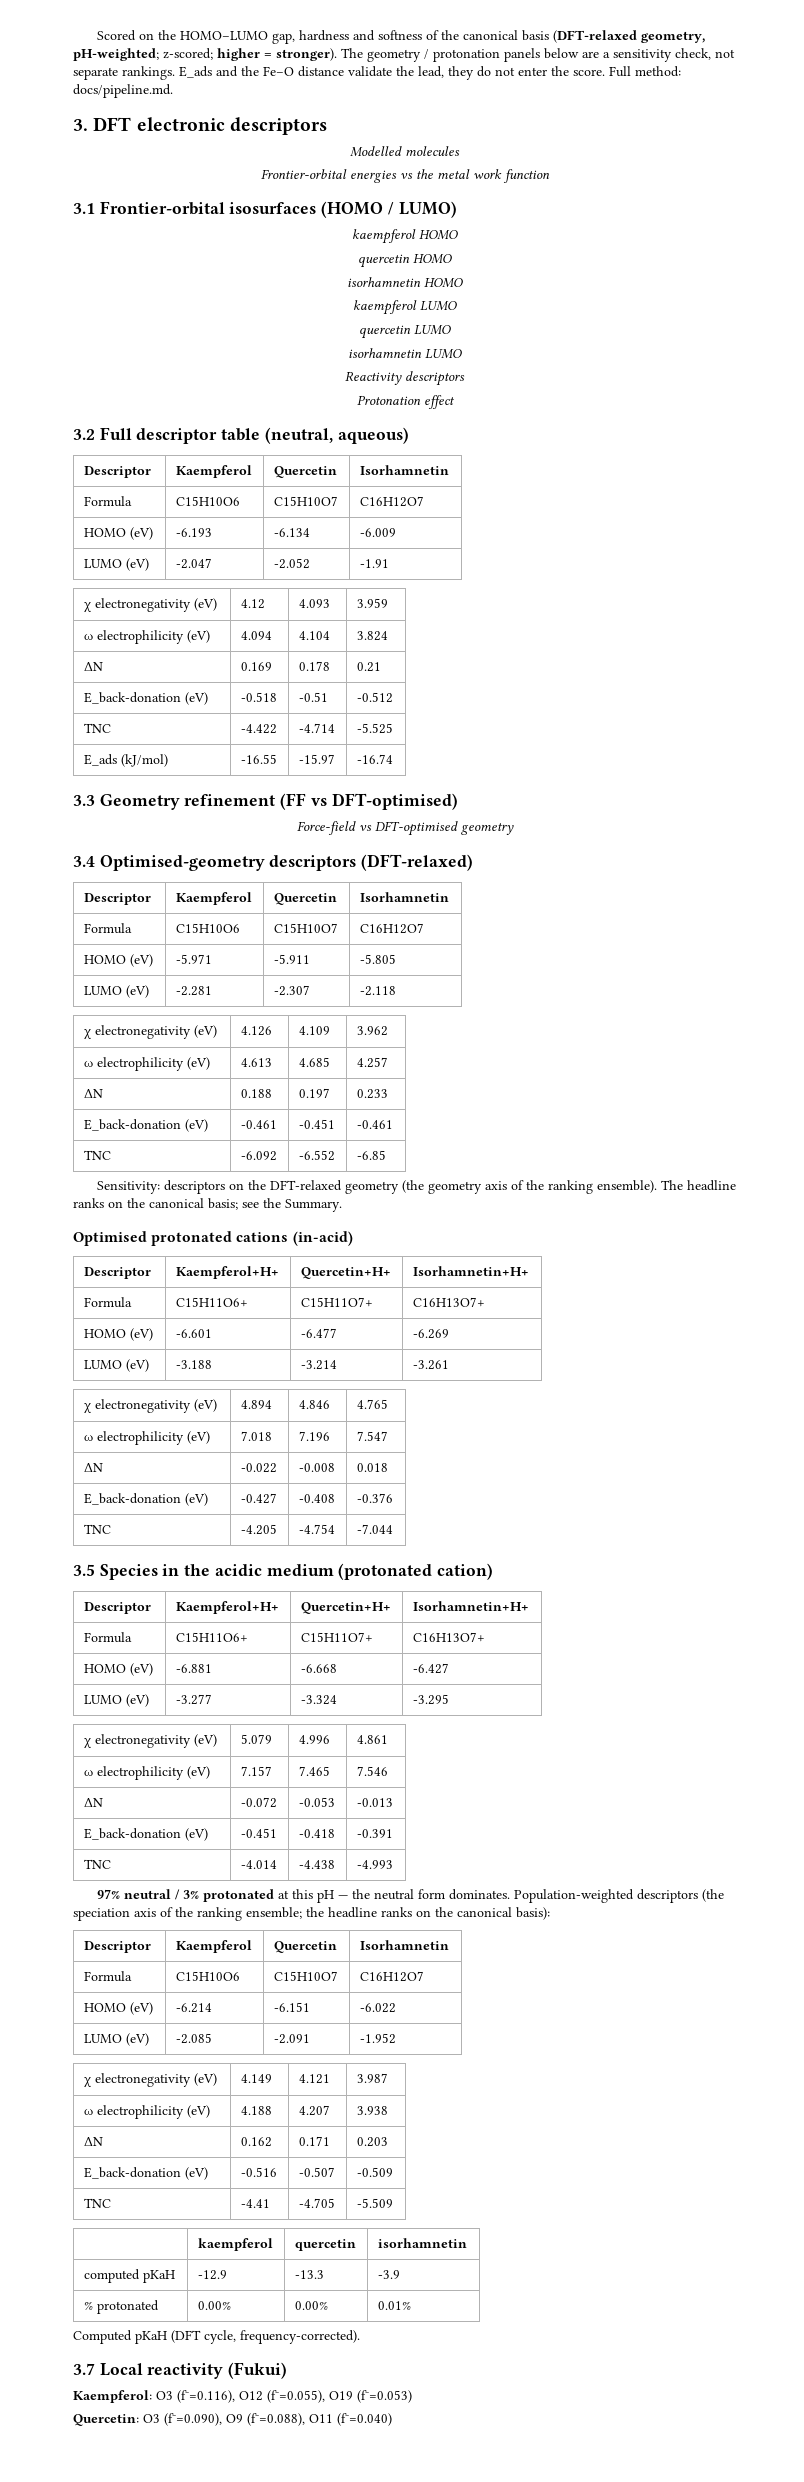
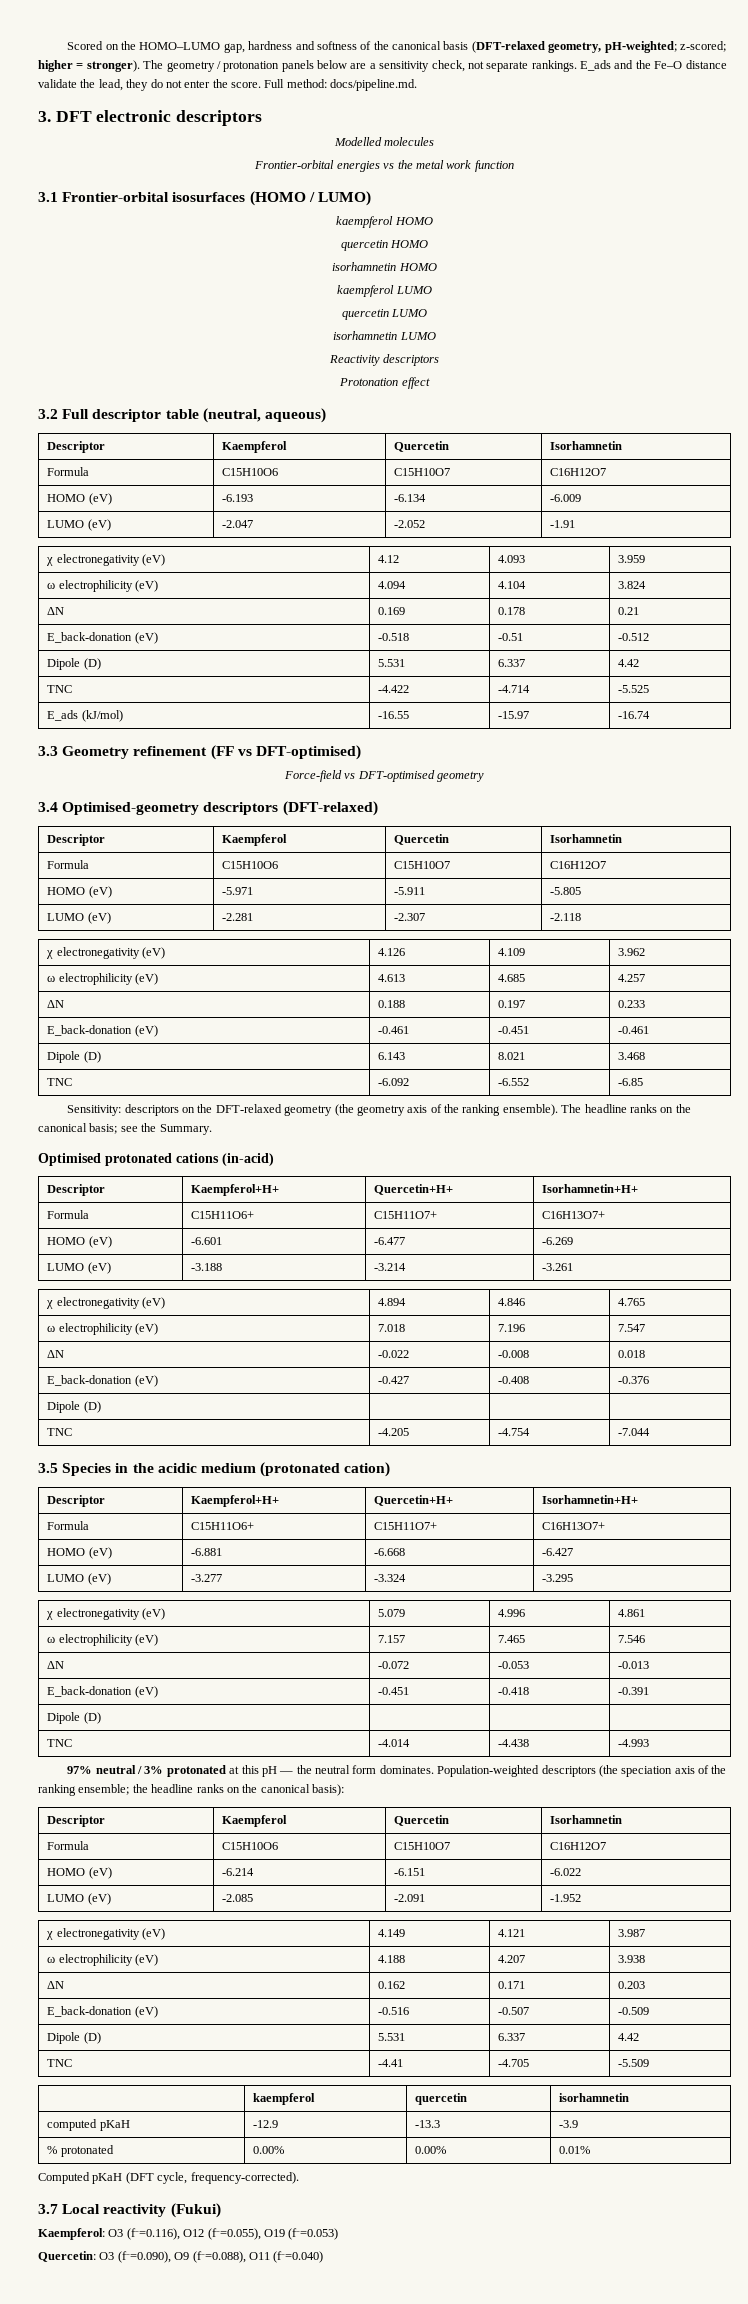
(393, 697) none -> [47,658,101,670] [378,659,406,667] [498,659,526,667] [618,659,640,667] // Dipole (D) | 5.531 | 6.337 | 4.42
(393, 1124) none -> [47,1051,101,1063] [378,1052,406,1060] [498,1052,526,1060] [618,1052,646,1060] // Dipole (D) | 6.143 | 8.021 | 3.468
(393, 1498) none -> [47,1401,101,1413] // Dipole (D) | | |
(393, 1833) none -> [47,1712,101,1724] // Dipole (D) | | |
(393, 2172) none -> [47,2032,101,2044] [378,2033,406,2041] [498,2033,526,2041] [618,2033,640,2041] // Dipole (D) | 5.531 | 6.337 | 4.42

